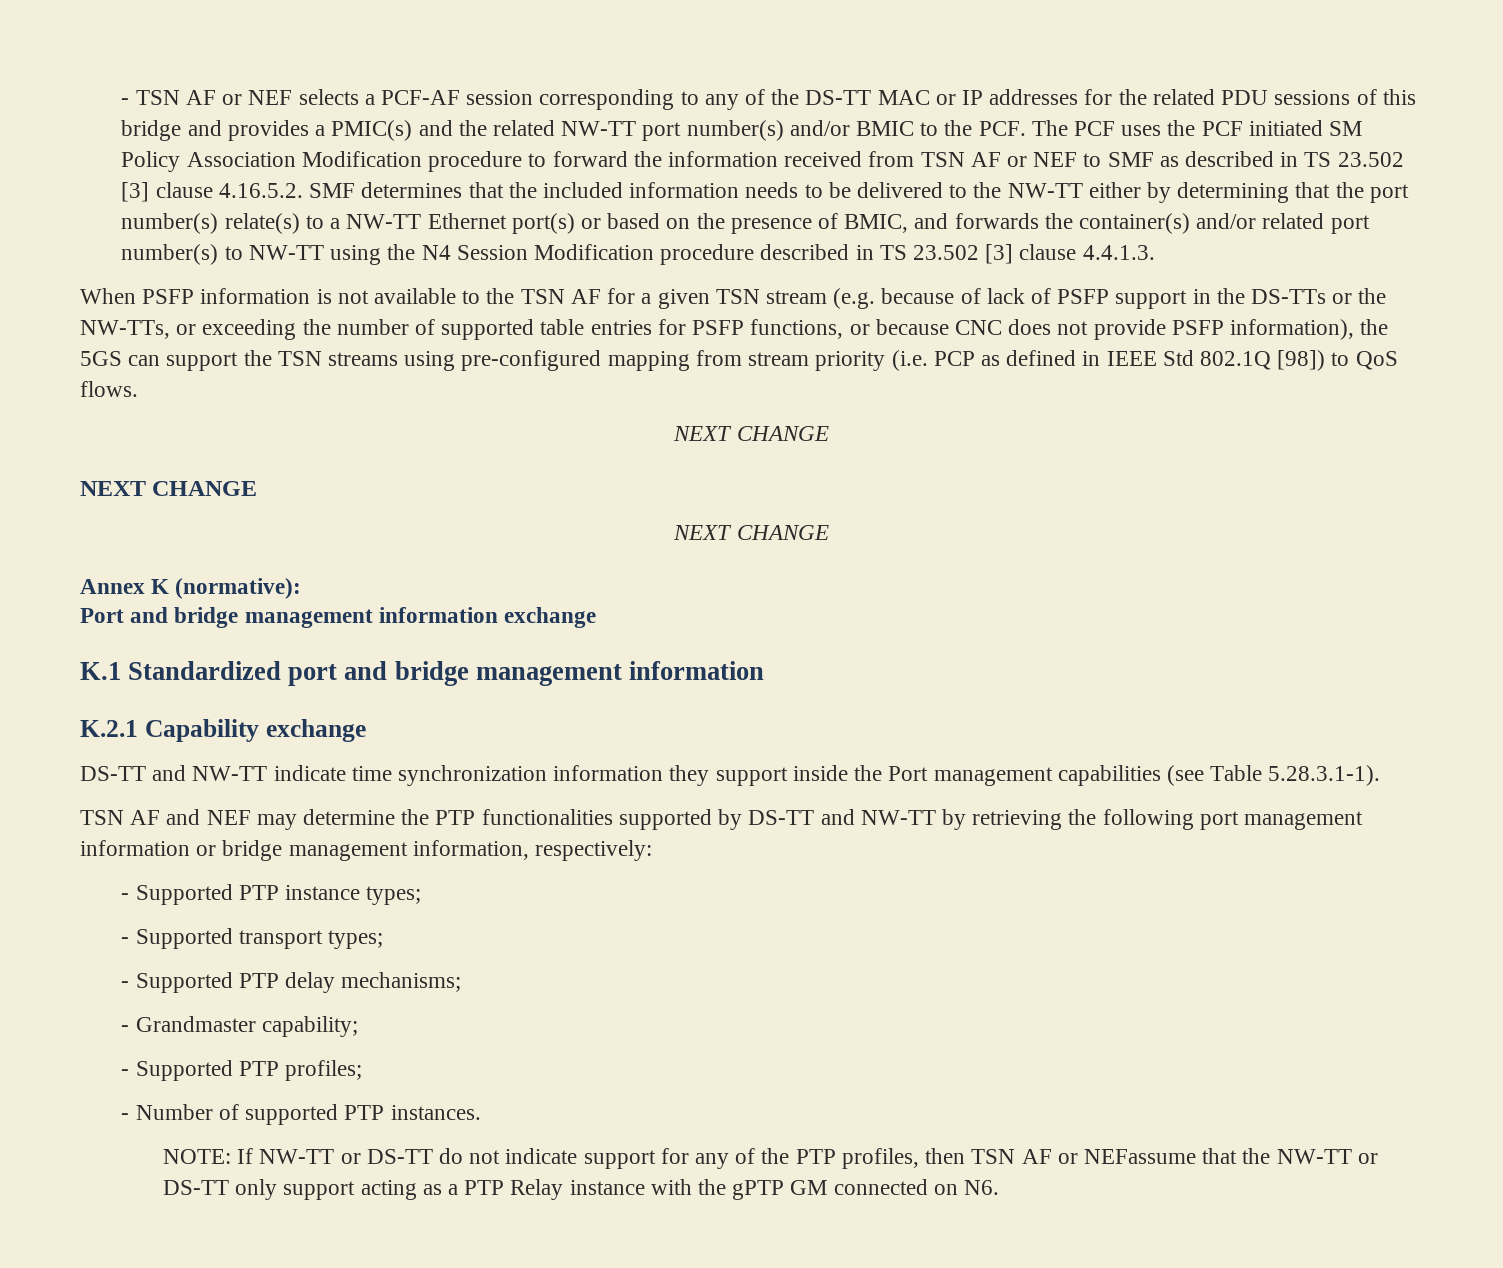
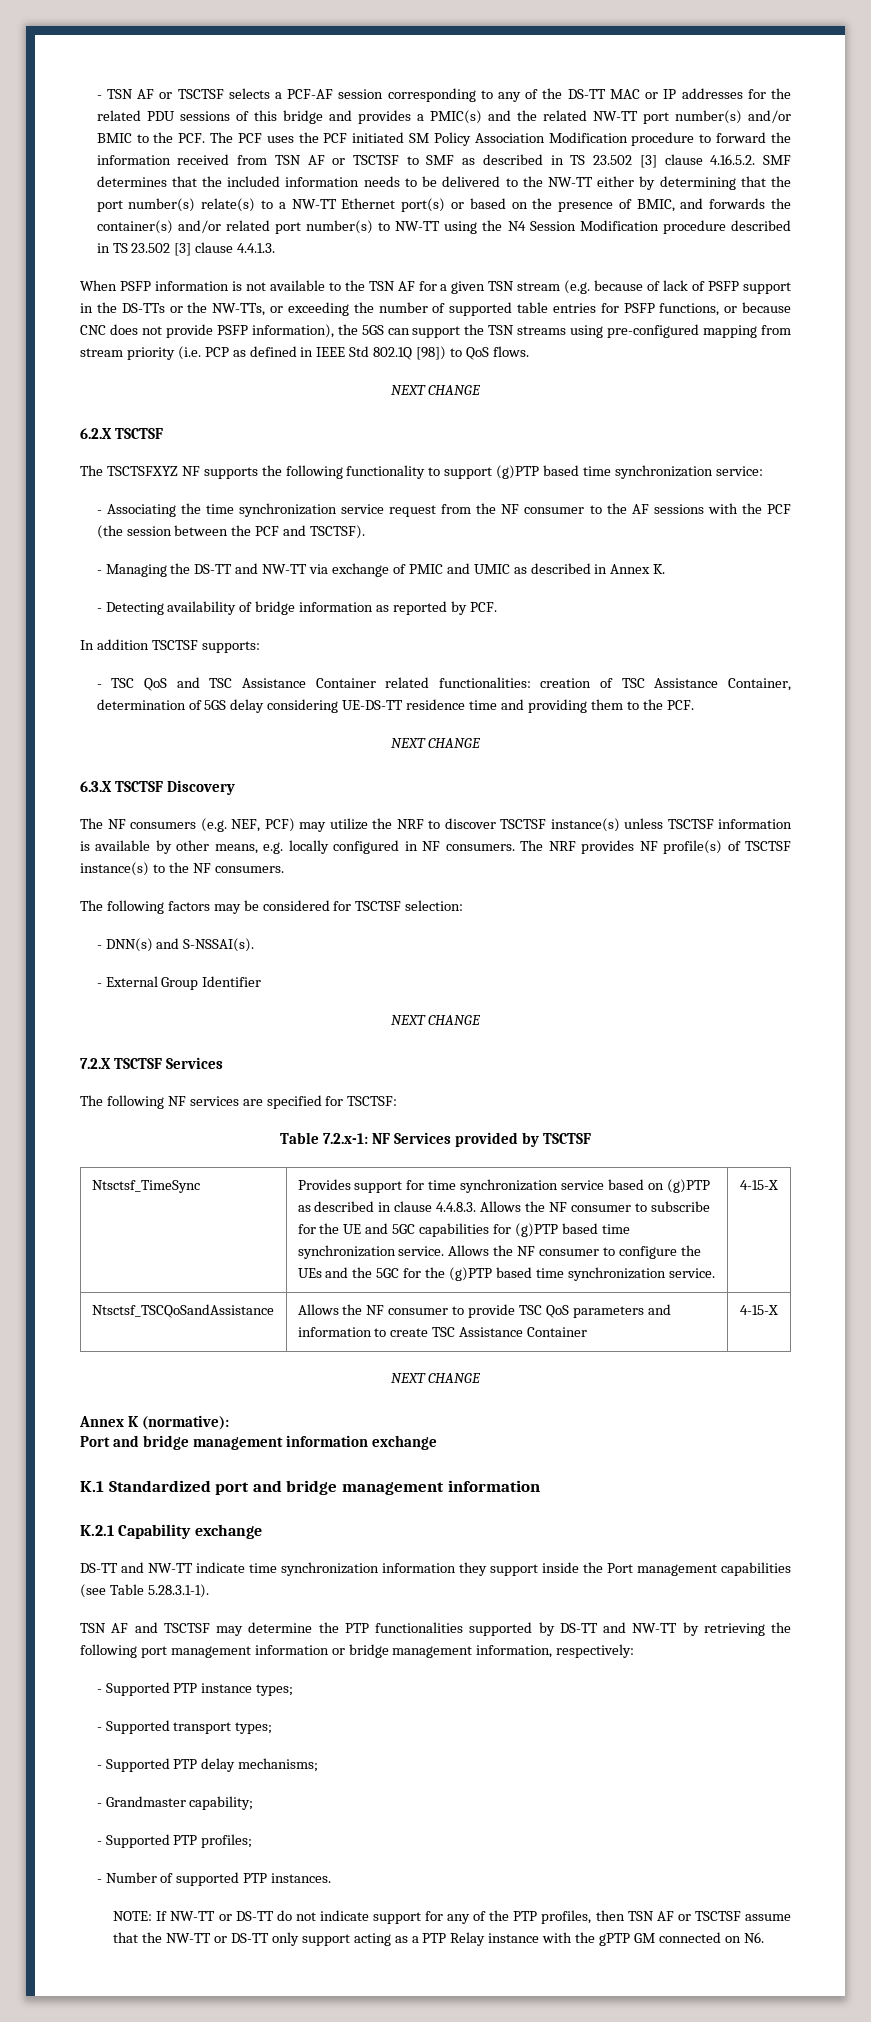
[248,90,293,105] NEF -> [177,89,224,99] TSCTSF
[1033,152,1078,167] NEF -> [353,155,400,165] TSCTSF
[80,481,258,496] NEXT CHANGE -> [80,428,164,439] [80,465,763,479] [96,503,792,517] [96,525,366,539] [96,563,666,577] [96,601,497,615] [80,639,260,653] [96,677,791,691] [96,699,694,713] [390,738,482,748] [80,780,236,795] [80,818,792,832] [80,840,792,854] [80,862,284,876] [80,900,464,914] [96,938,255,952] [96,976,262,990] [390,1015,482,1025] [80,1057,224,1069] [80,1095,398,1109] [280,1132,591,1147] [91,1180,200,1193] [297,1179,710,1193] [297,1201,710,1212] [297,1223,630,1237] [297,1245,701,1259] [297,1267,715,1281] [740,1180,778,1190] [91,1304,274,1318] [297,1304,671,1318] [297,1327,588,1337] [740,1305,778,1315] 6.2.X TSCTSF // The TSCTSFXYZ NF supports the following functionality to support (g)PTP based time synchronization service: // - Associating the time synchronization service request from the NF consumer to the AF sessions with the PCF (the session between the PCF and TSCTSF). // - Managing the DS-TT and NW-TT via exchange of PMIC and UMIC as described in Annex K. // - Detecting availability of bridge information as reported by PCF. // In addition TSCTSF supports: // - TSC QoS and TSC Assistance Container related functionalities: creation of TSC Assistance Container, determination of 5GS delay considering UE-DS-TT residence time and providing them to the PCF. // NEXT CHANGE // 6.3.X TSCTSF Discovery // The NF consumers (e.g. NEF, PCF) may utilize the NRF to discover TSCTSF instance(s) unless TSCTSF information is available by other means, e.g. locally configured in NF consumers. The NRF provides NF profile(s) of TSCTSF instance(s) to the NF consumers. // The following factors may be considered for TSCTSF selection: // - DNN(s) and S-NSSAI(s). // - External Group Identifier // NEXT CHANGE // 7.2.X TSCTSF Services // The following NF services are specified for TSCTSF: // Table 7.2.x-1: NF Services provided by TSCTSF // Ntsctsf_TimeSync | Provides support for time synchronization service based on (g)PTP as described in clause 4.4.8.3. Allows the NF consumer to subscribe for the UE and 5GC capabilities for (g)PTP based time synchronization service. Allows the NF consumer to configure the UEs and the 5GC for the (g)PTP based time synchronization service. | 4-15-X // Ntsctsf_TSCQoSandAssistance | Allows the NF consumer to provide TSC QoS parameters and information to create TSC Assistance Container | 4-15-X
[206,810,251,825] NEF -> [163,1623,210,1633] TSCTSF
[1083,1149,1196,1164] NEFassume -> [694,1911,791,1921] TSCTSF assume

